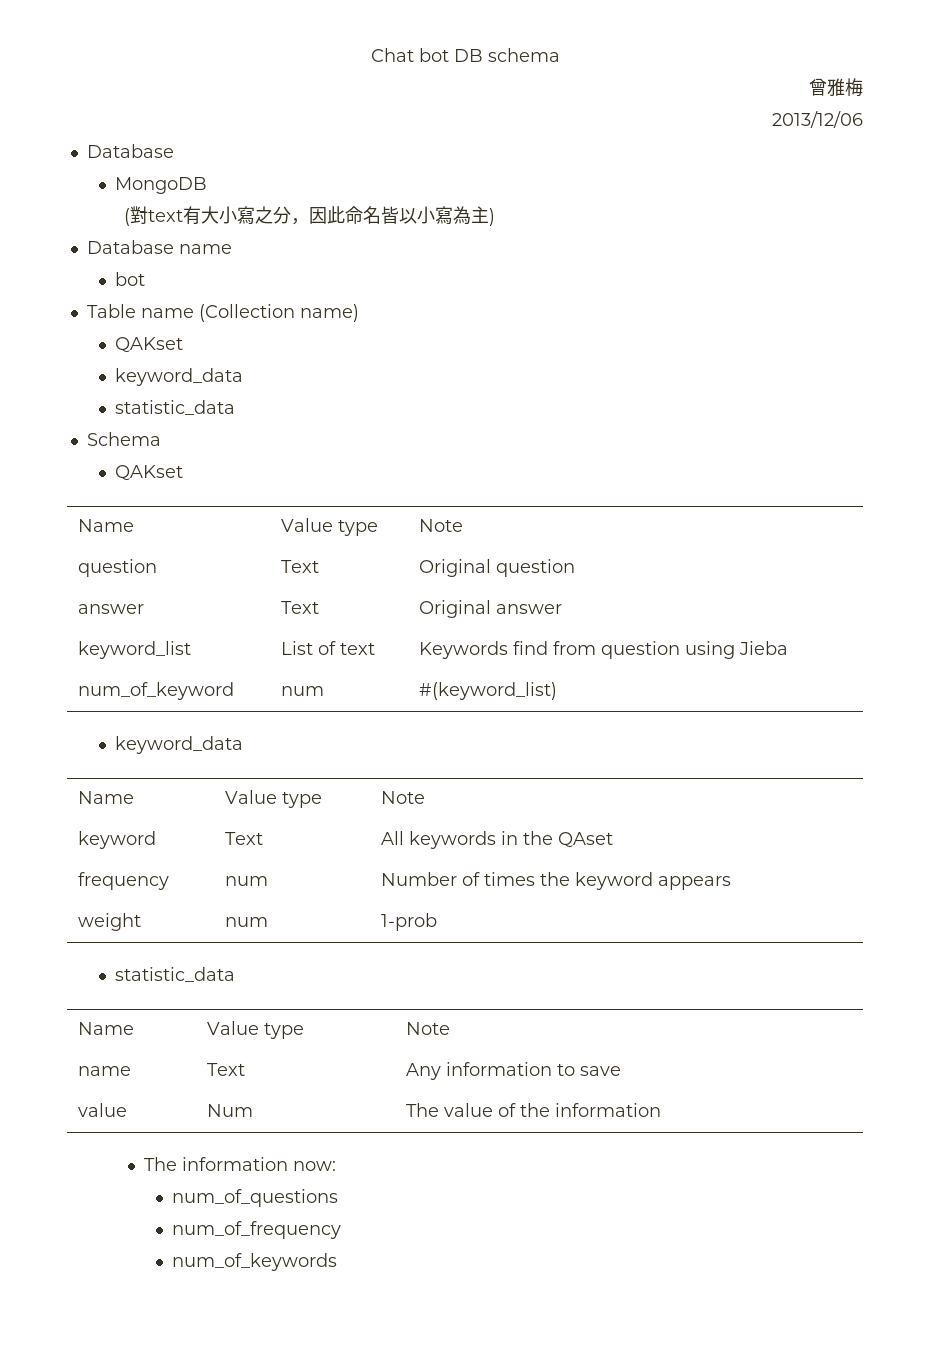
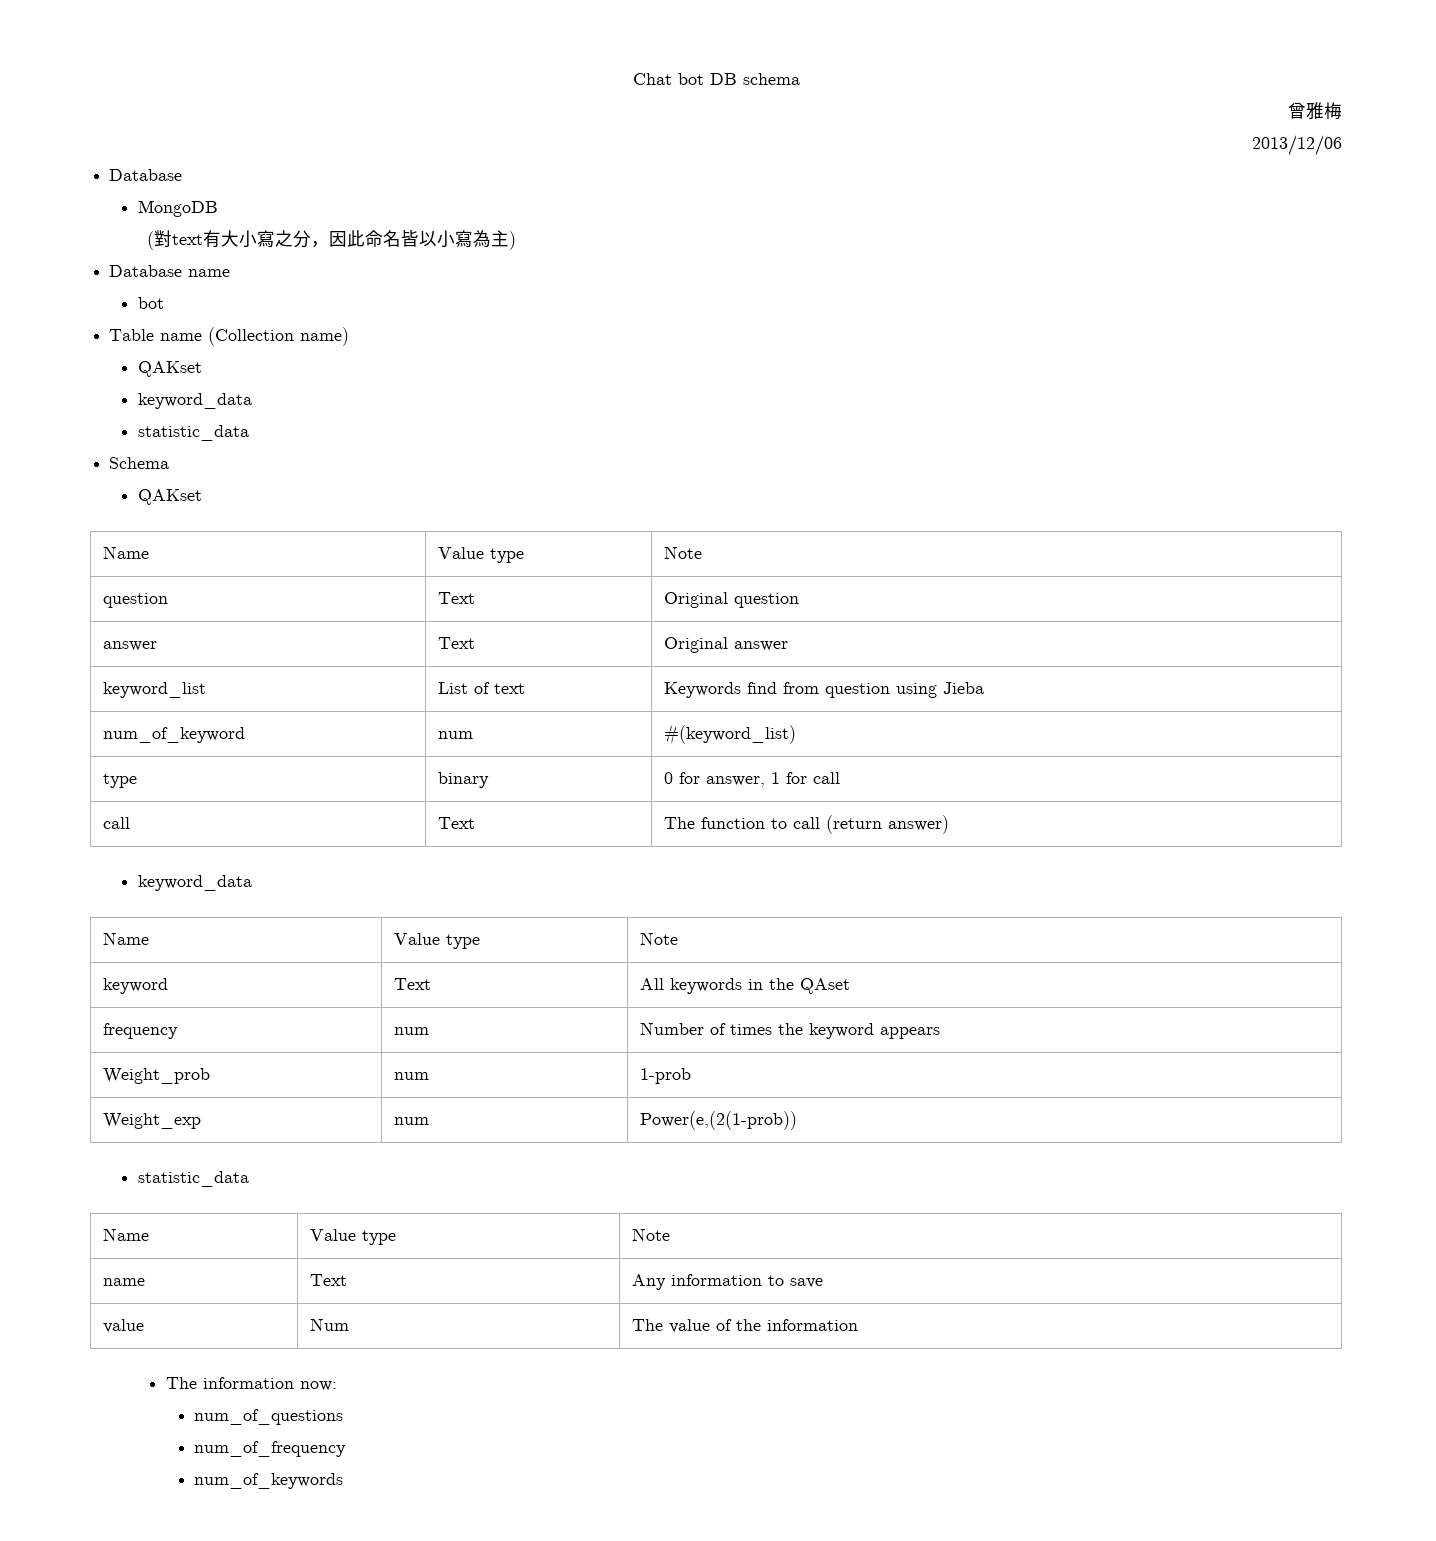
(557, 691) none -> [102,773,137,788] [437,772,489,788] [663,772,840,787] [102,817,130,829] [437,817,475,829] [663,815,949,834] // type | binary | 0 for answer, 1 for call // call | Text | The function to call (return answer)
[77,913,141,931] weight -> [102,1068,210,1084] Weight_prob
(437, 922) none -> [102,1113,201,1129] [393,1117,429,1125] [639,1111,797,1130] // Weight_exp | num | Power(e,(2(1-prob))

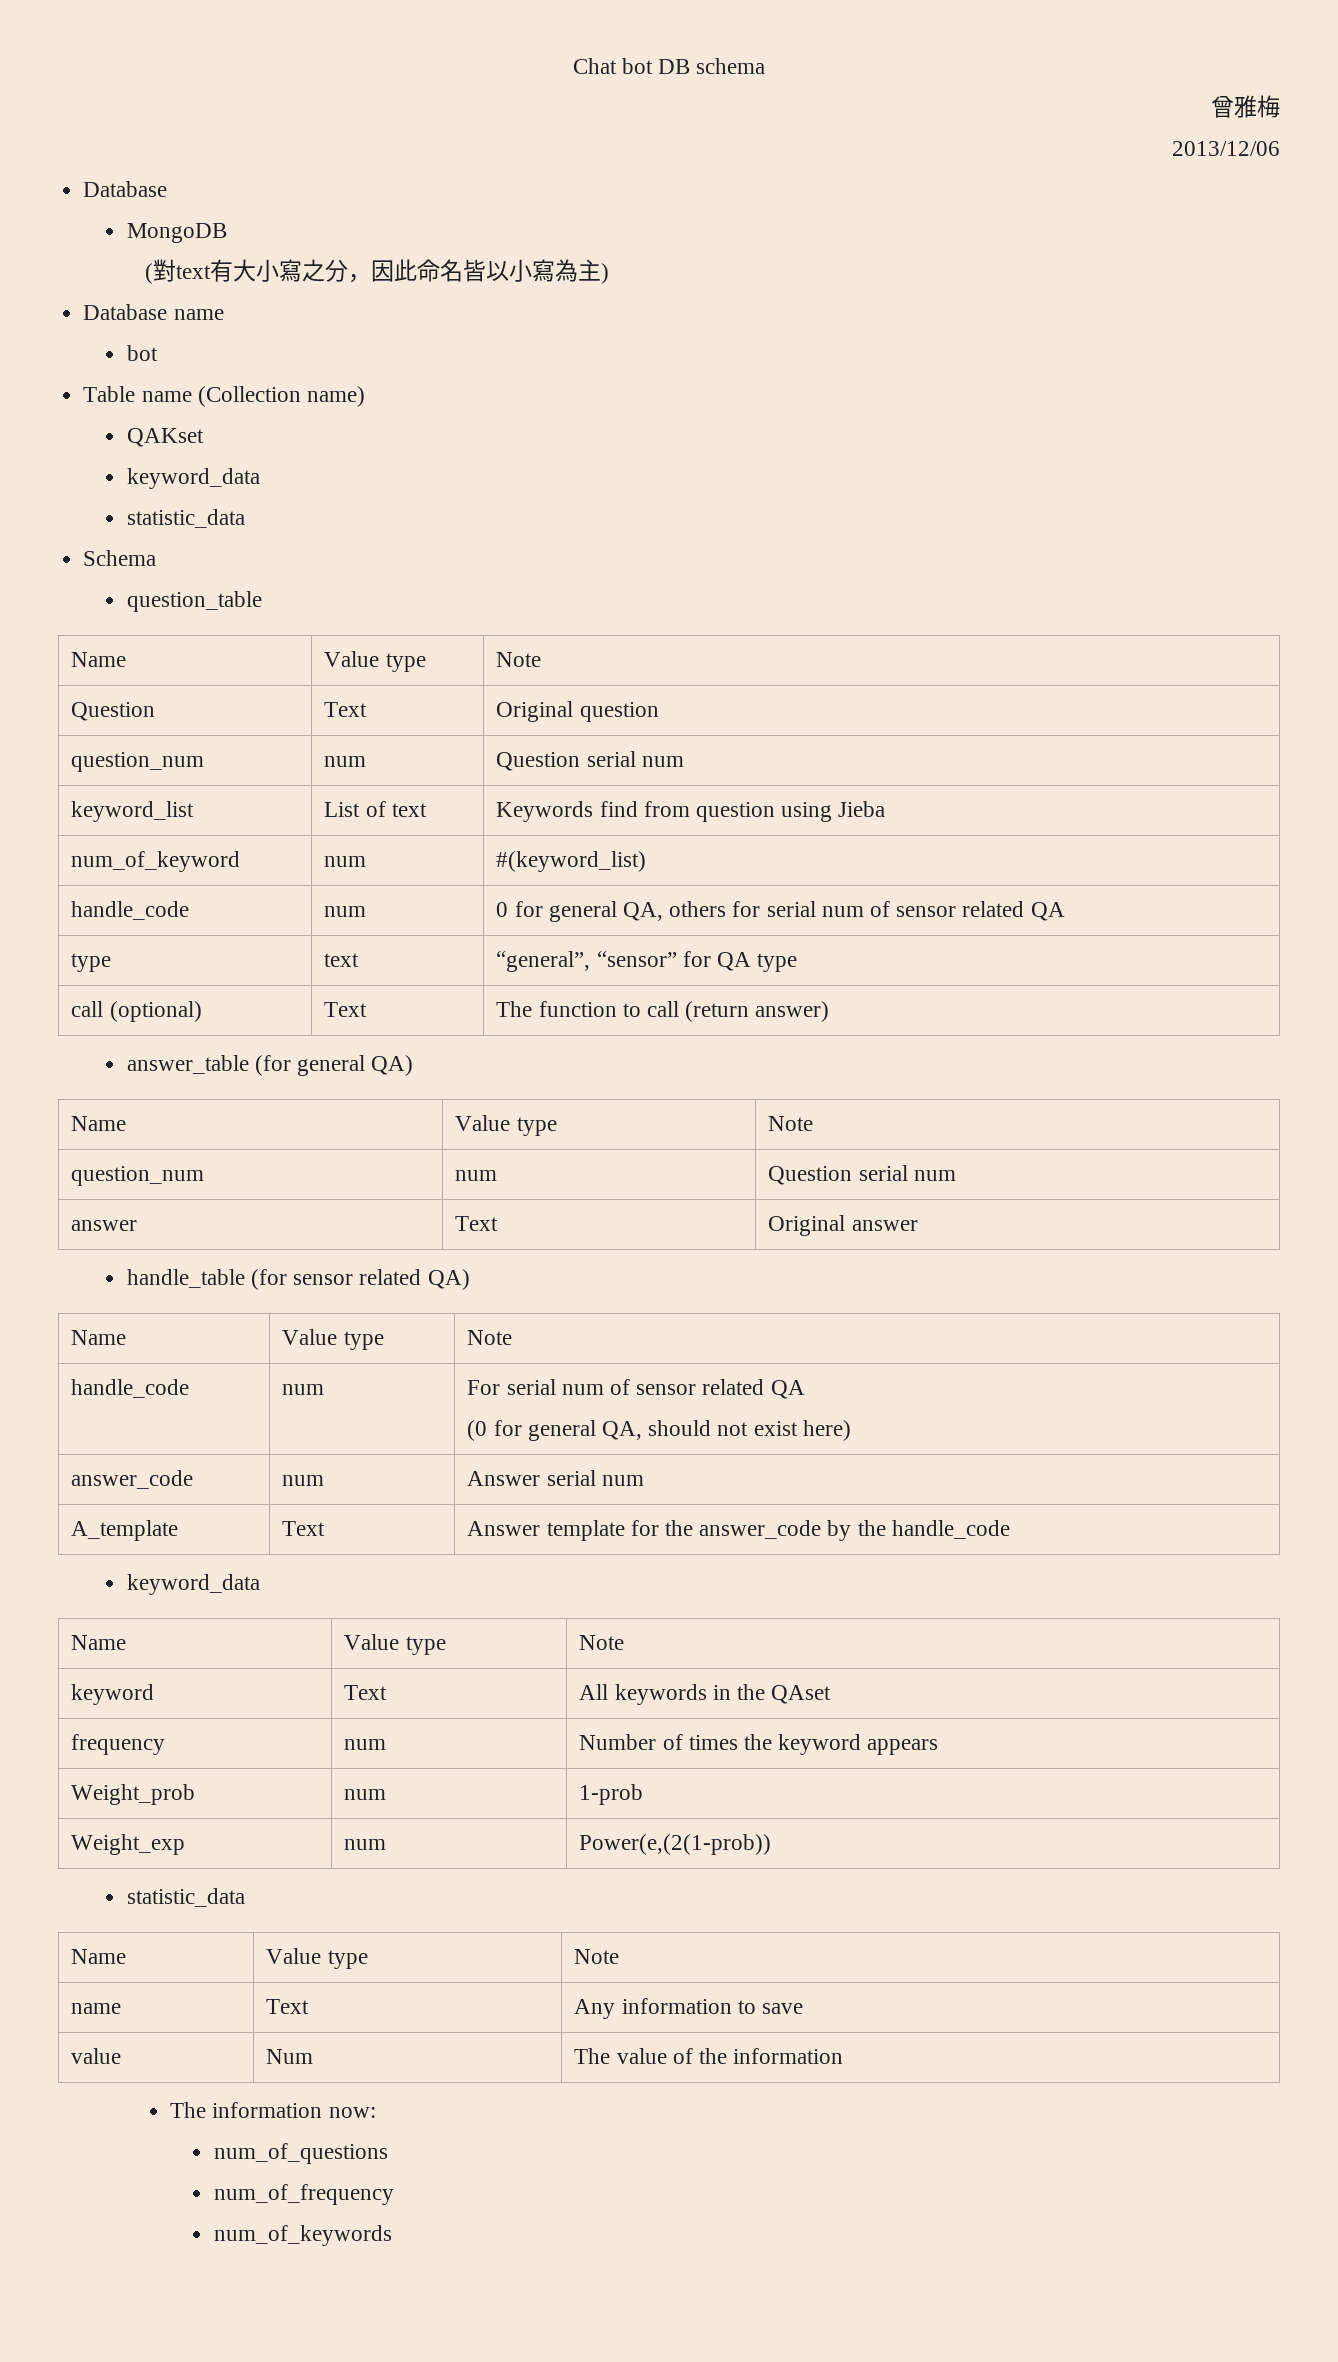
[137,489,202,505] [102,546,149,559] [437,547,524,563] [663,546,702,559] [102,593,168,608] QAKset // Name | Value type | Note // question -> [126,591,262,612] [71,652,127,667] [324,651,426,672] [496,652,542,667] [71,702,156,721] question_table // Name | Value type | Note // Question
[102,641,157,651] [437,637,475,649] [663,637,788,653] answer | Text | Original answer -> [71,752,205,772] [324,756,367,767] [496,751,684,771] question_num | num | Question serial num
[102,773,137,788] [437,772,489,788] type | binary -> [71,901,190,920] [324,906,367,917] handle_code | num
[705,772,840,787] [102,817,130,829] answer, 1 for call // call -> [548,901,1065,922] [71,953,112,972] [324,953,360,967] [496,951,798,972] [71,1001,202,1022] general QA, others for serial num of sensor related QA // type | text | “general”, “sensor” for QA type // call (optional)
(949, 824) none -> [126,1055,414,1076] [71,1116,127,1131] [455,1115,557,1136] [768,1116,814,1131] [71,1166,205,1186] [455,1170,498,1181] [768,1165,956,1185] [71,1220,138,1231] [455,1216,499,1231] [768,1215,918,1236] [126,1269,470,1290] [71,1330,127,1345] [282,1329,384,1350] [467,1330,513,1345] [71,1379,190,1398] [282,1384,325,1395] [467,1379,805,1399] [467,1420,851,1441] [71,1470,194,1489] [282,1475,325,1486] [467,1470,644,1486] [71,1520,179,1541] [282,1521,326,1536] [467,1520,1010,1541] // answer_table (for general QA) // Name | Value type | Note // question_num | num | Question serial num // answer | Text | Original answer // handle_table (for sensor related QA) // Name | Value type | Note // handle_code | num | For serial num of sensor related QA // (0 for general QA, should not exist here) // answer_code | num | Answer serial num // A_template | Text | Answer template for the answer_code by the handle_code

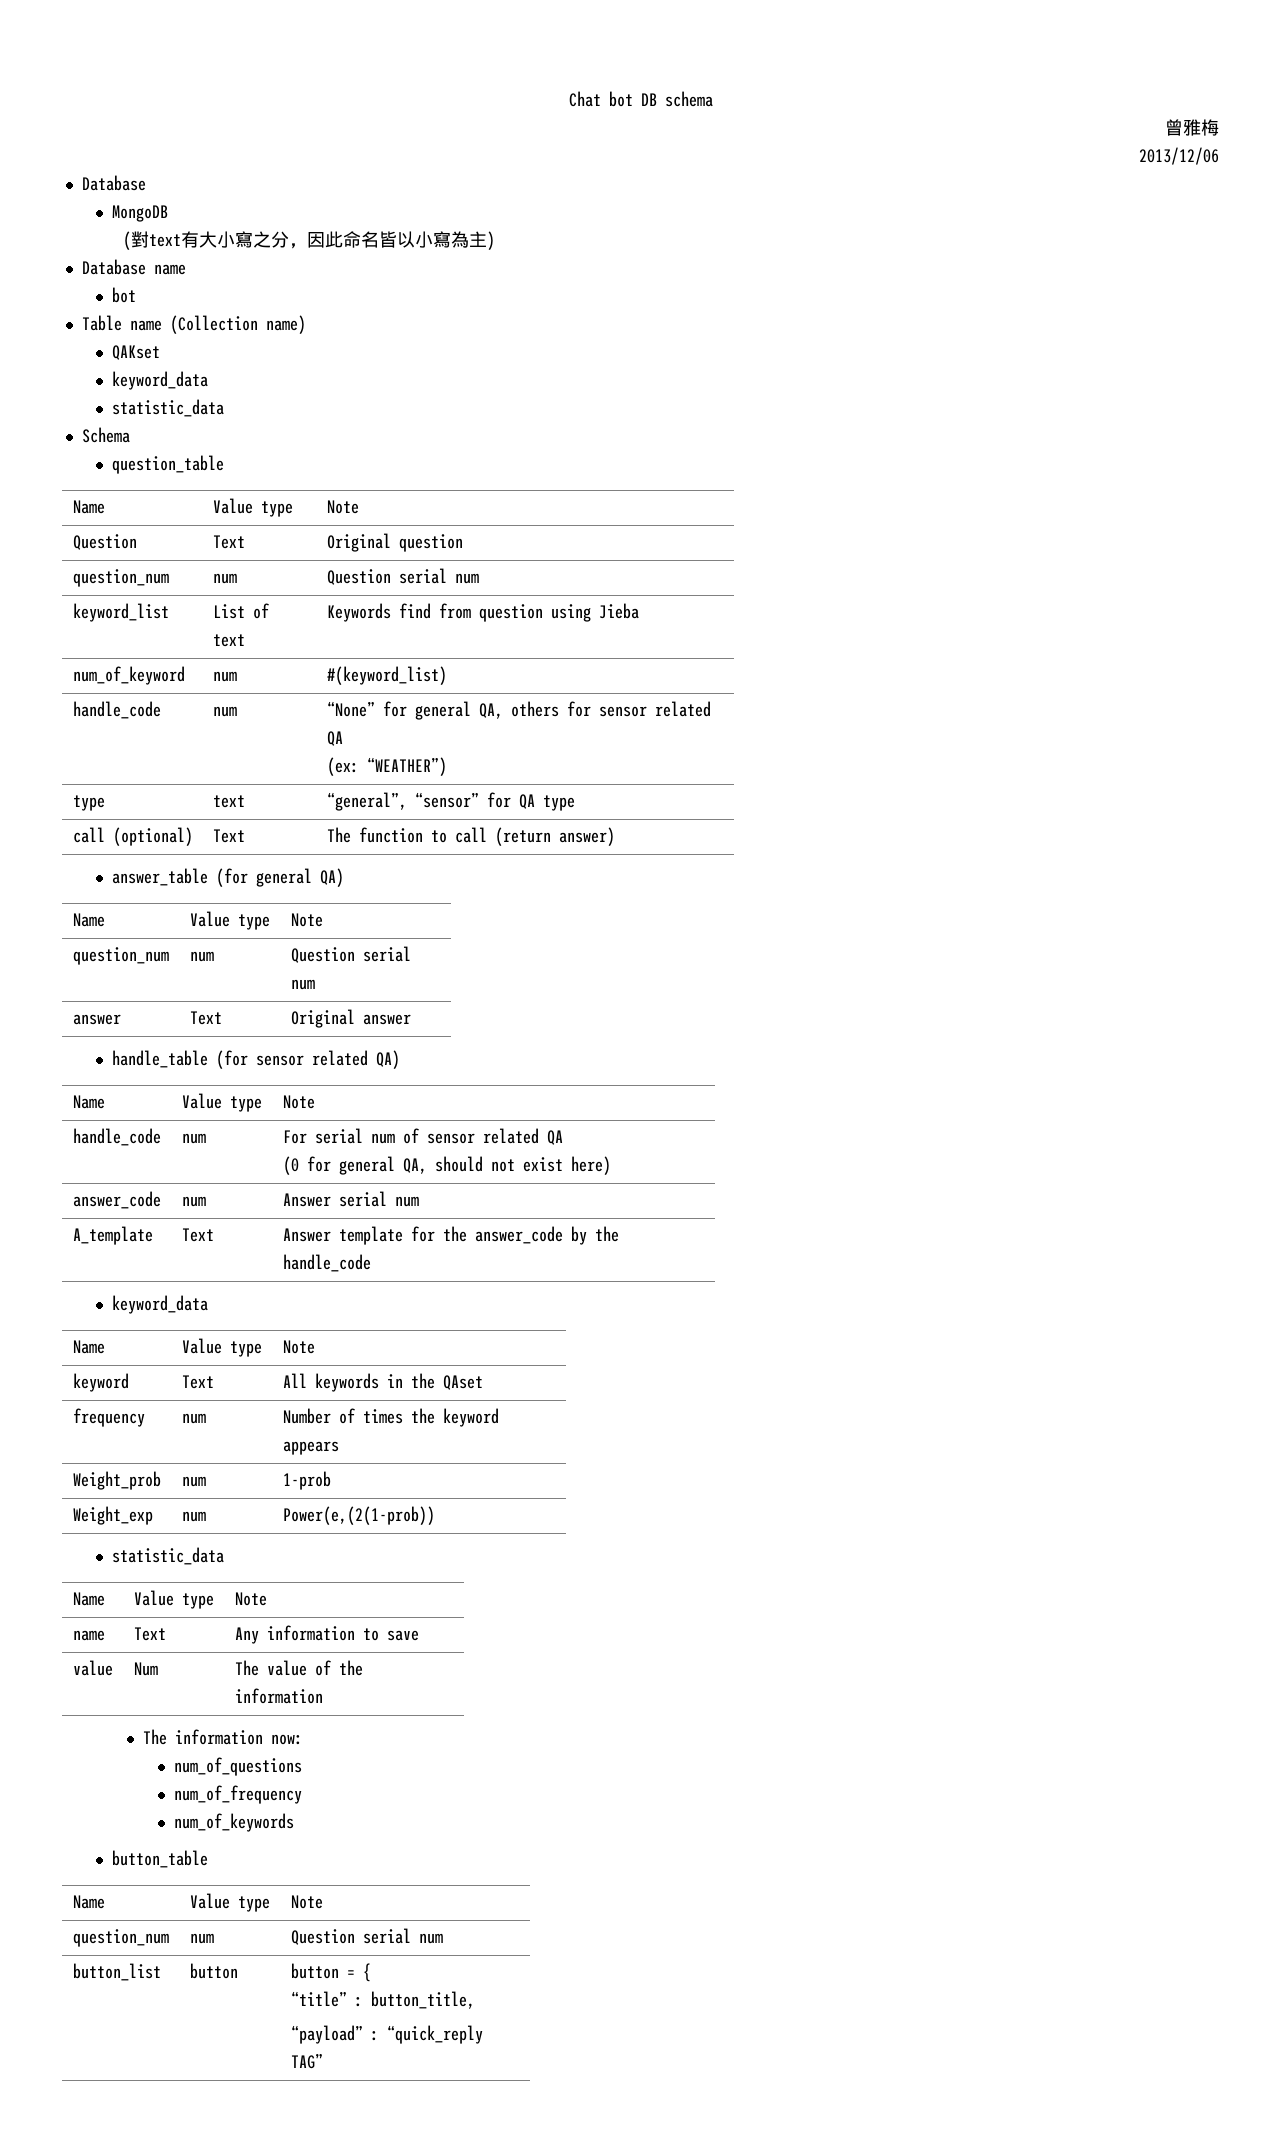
[496,902,509,917] 0 -> [326,701,375,717] “None”
[766,901,1065,921] serial num of sensor related QA -> [598,701,711,717] [326,731,343,746] [326,757,447,776] sensor related QA // (ex: “WEATHER”)
(392, 2235) none -> [112,1850,209,1868] [72,1895,105,1909] [189,1893,270,1912] [290,1895,323,1909] [72,1929,169,1947] [189,1933,214,1944] [290,1928,443,1945] [72,1963,161,1981] [189,1963,238,1979] [290,1963,371,1982] [290,1991,475,2009] [290,2025,483,2044] [290,2053,323,2069] // button_table // Name | Value type | Note // question_num | num | Question serial num // button_list | button | button = { // “title” : button_title, // “payload” : “quick_reply TAG”

